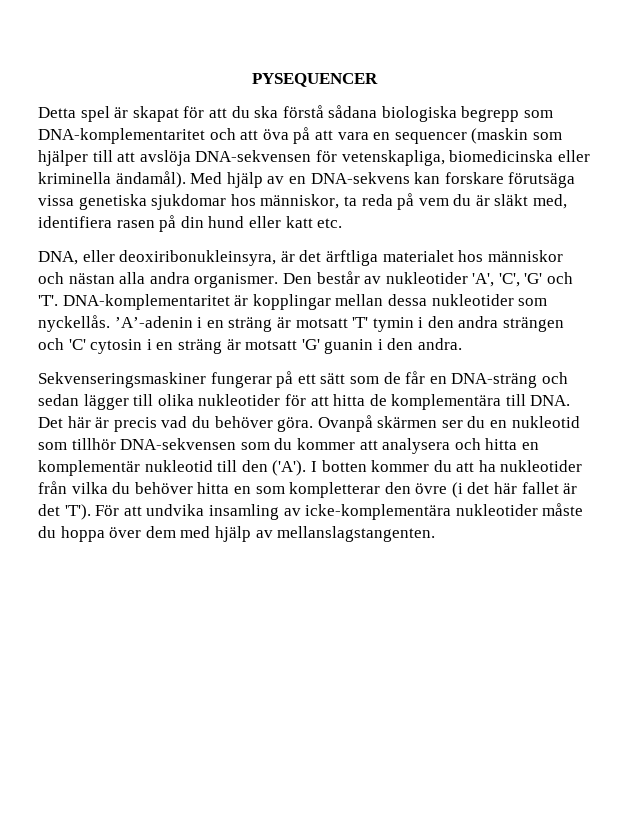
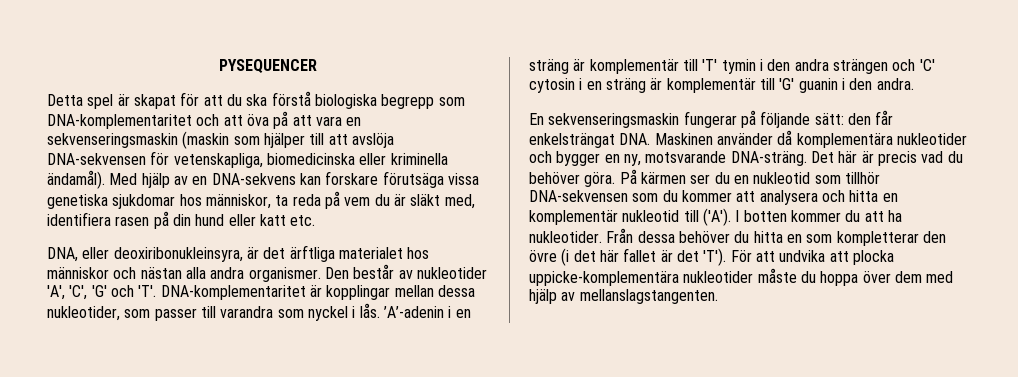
[328,105,378,118] sådana -> (311, 98) none
[394,132,467,144] sequencer -> [47,133,178,148] sekvenseringsmaskin
[431,294,548,306] [38,315,110,332] nukleotider som nyckellås. -> [47,303,380,321] nukleotider, som passer till varandra som nyckel i lås.
[295,318,348,328] motsatt -> [589,59,698,74] komplementär till
[245,340,298,350] motsatt -> [666,78,775,93] komplementär till
[38,371,568,388] [38,394,571,410] Sekvenseringsmaskiner fungerar på ett sätt som de får en DNA-sträng och sedan lägger till olika nukleotider för att hitta de komplementära till DNA. -> [529,110,894,128] [529,130,967,148] [529,151,807,166] En sekvenseringsmaskin fungerar på följande sätt: den får enkelsträngat DNA. Maskinen använder då komplementära nukleotider och bygger en ny, motsvarande DNA-sträng.
[317,415,438,432] Ovanpå skärmen -> [619,169,686,184] På kärmen
[241,460,268,472] den -> (699, 216) none
[500,460,583,472] [38,481,193,494] nukleotider från vilka du behöver -> [529,228,750,243] nukleotider. Från dessa behöver du
[208,504,452,520] insamling av icke-komplementära -> [829,250,894,265] [529,271,679,286] att plocka uppicke-komplementära

